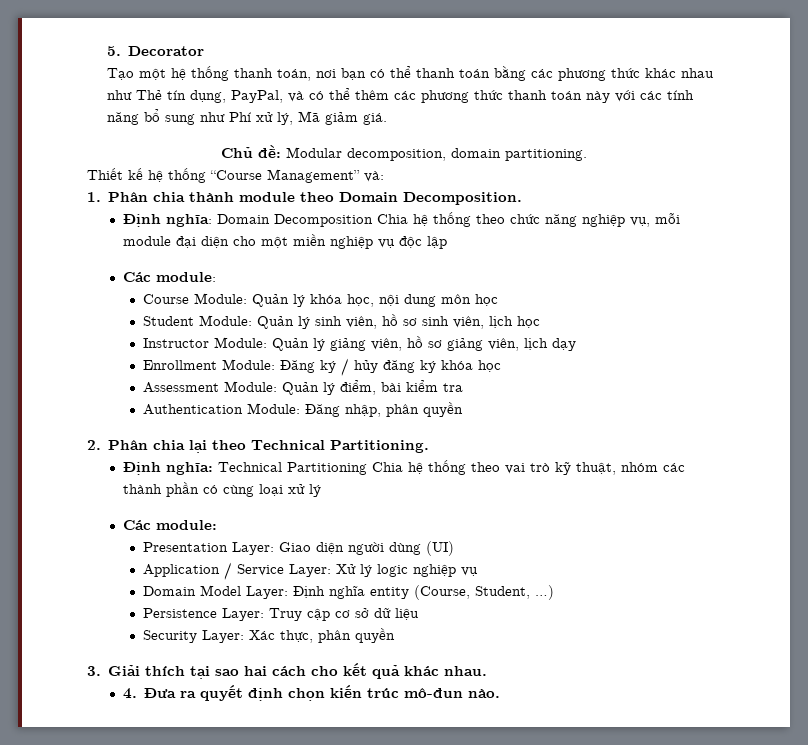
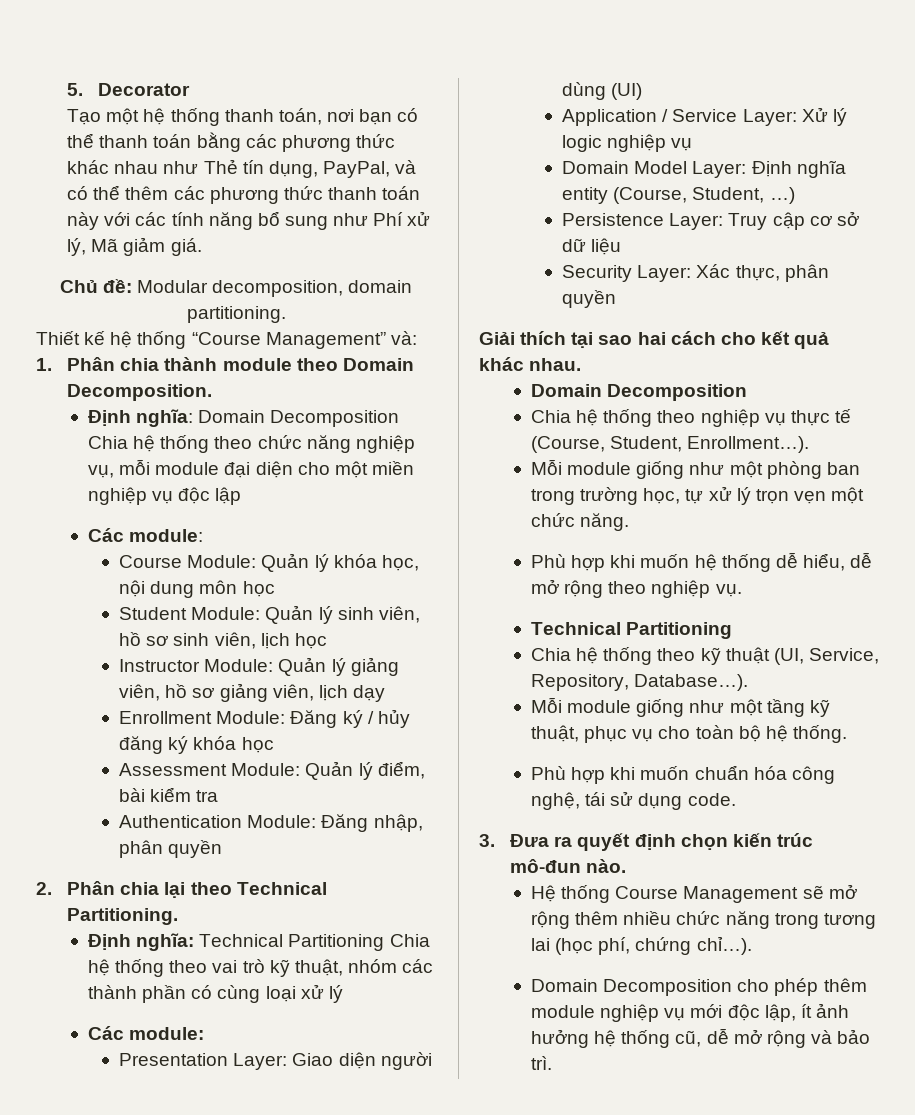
[87,666,101,676] 3. -> (617, 299) none
[123,688,138,699] 4. -> [531,384,748,401] [531,409,851,427] [531,436,810,453] [531,459,860,479] [531,486,865,505] [531,513,630,531] [531,552,873,572] [531,579,742,598] [531,622,733,639] [531,647,879,665] [531,674,749,691] [531,697,830,717] [531,725,847,743] [531,765,835,784] [531,791,736,810] [479,834,495,847] Domain Decomposition // Chia hệ thống theo nghiệp vụ thực tế (Course, Student, Enrollment…). // Mỗi module giống như một phòng ban trong trường học, tự xử lý trọn vẹn một chức năng. // Phù hợp khi muốn hệ thống dễ hiểu, dễ mở rộng theo nghiệp vụ. // Technical Partitioning // Chia hệ thống theo kỹ thuật (UI, Service, Repository, Database…). // Mỗi module giống như một tầng kỹ thuật, phục vụ cho toàn bộ hệ thống. // Phù hợp khi muốn chuẩn hóa công nghệ, tái sử dụng code. // 3.
(501, 693) none -> [531,884,857,903] [531,911,876,929] [531,936,752,955] [531,978,867,996] [531,1003,849,1022] [531,1028,871,1048] [531,1056,553,1070] // Hệ thống Course Management sẽ mở rộng thêm nhiều chức năng trong tương lai (học phí, chứng chỉ…). // Domain Decomposition cho phép thêm module nghiệp vụ mới độc lập, ít ảnh hưởng hệ thống cũ, dễ mở rộng và bảo trì.

